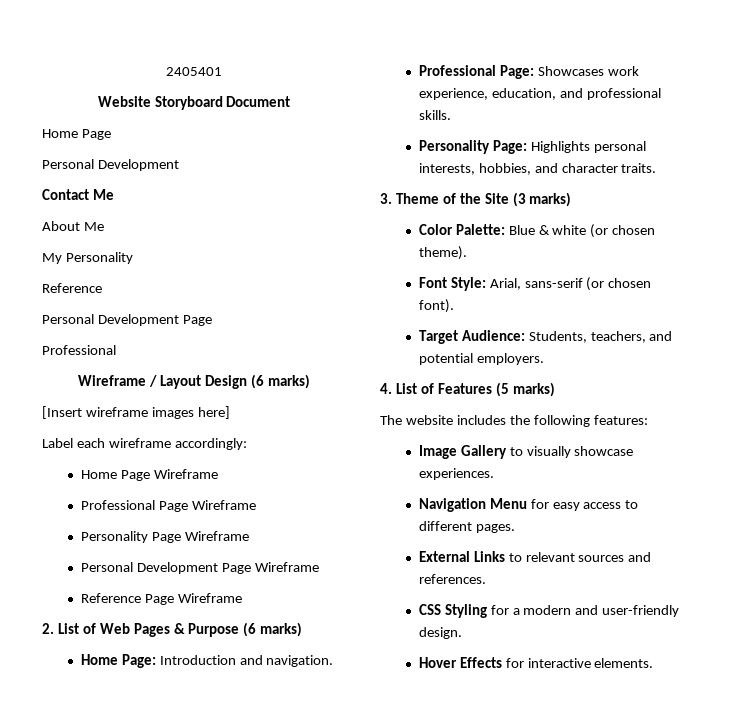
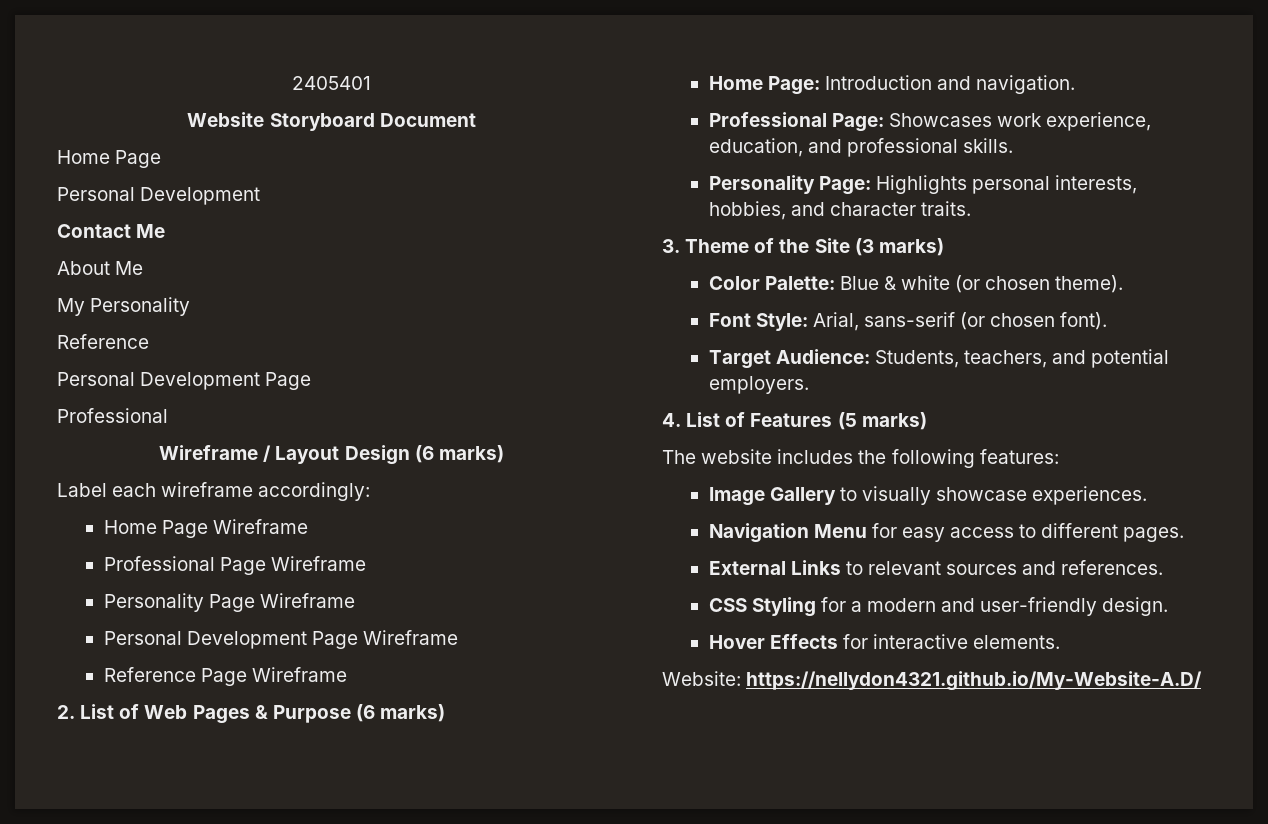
[42,406,230,419] // [Insert wireframe images here] -> (504, 454) none
(654, 663) none -> [662,671,1203,691] // Website: https://nellydon4321.github.io/My-Website-A.D/

